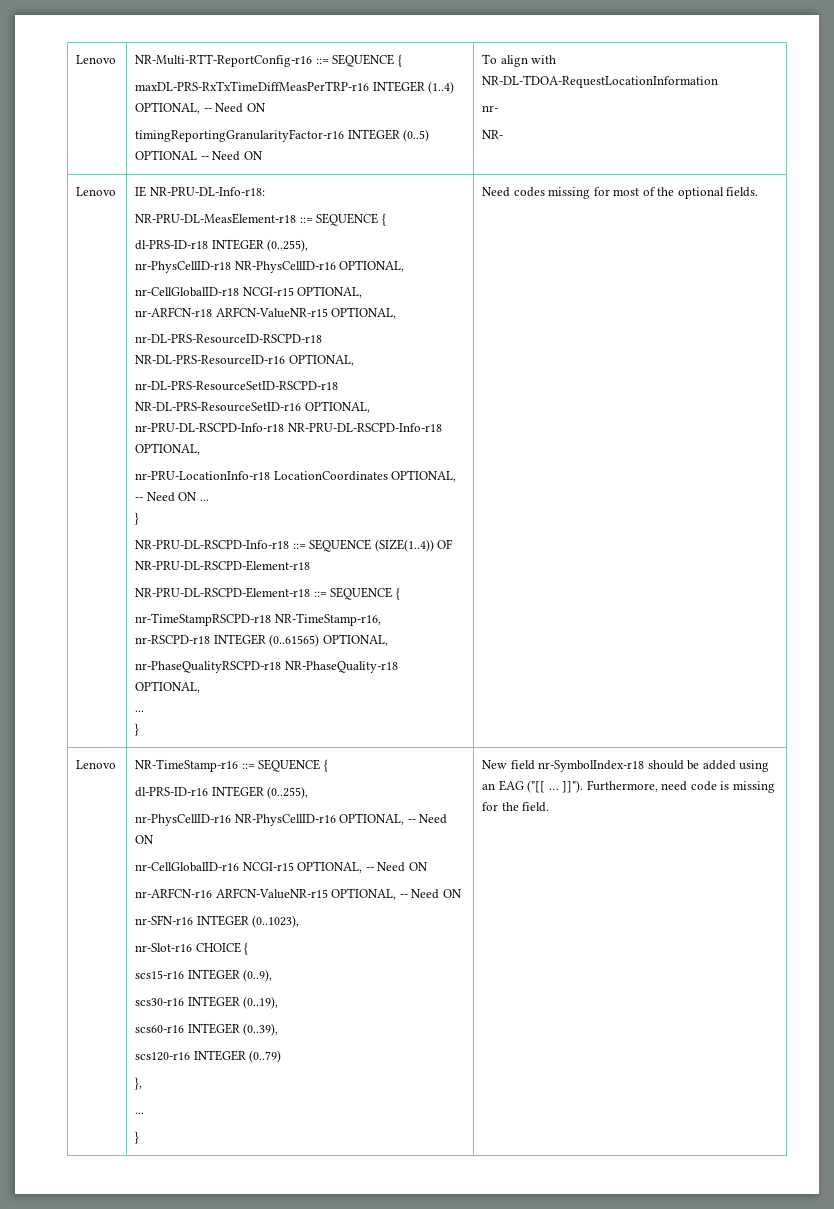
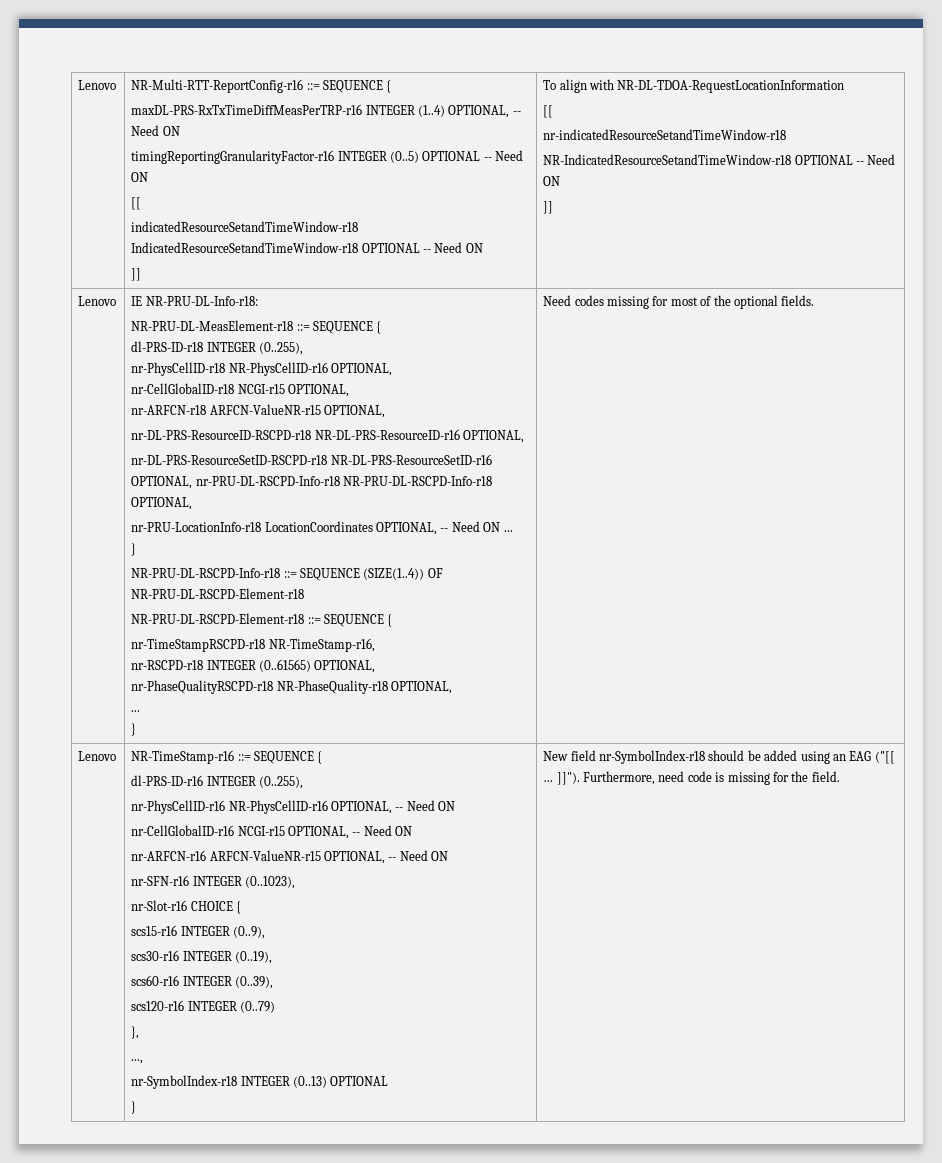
[482,54,557,67] [482,75,719,88] [482,105,499,112] [482,130,504,139] | To align with NR-DL-TDOA-RequestLocationInformation // nr- // NR- -> [131,197,142,210] [131,221,359,232] [131,242,483,253] [131,268,142,281] [543,79,845,93] [543,105,554,118] [543,129,787,140] [543,154,896,165] [543,176,561,186] [543,201,554,214] // [[ // indicatedResourceSetandTimeWindow-r18 IndicatedResourceSetandTimeWindow-r18 OPTIONAL -- Need ON // ]] | To align with NR-DL-TDOA-RequestLocationInformation // [[ // nr-indicatedResourceSetandTimeWindow-r18 // NR-IndicatedResourceSetandTimeWindow-r18 OPTIONAL -- Need ON // ]]
[135,1112,145,1114] ... -> [131,1059,144,1064] [131,1075,389,1089] ..., // nr-SymbolIndex-r18 INTEGER (0..13) OPTIONAL

